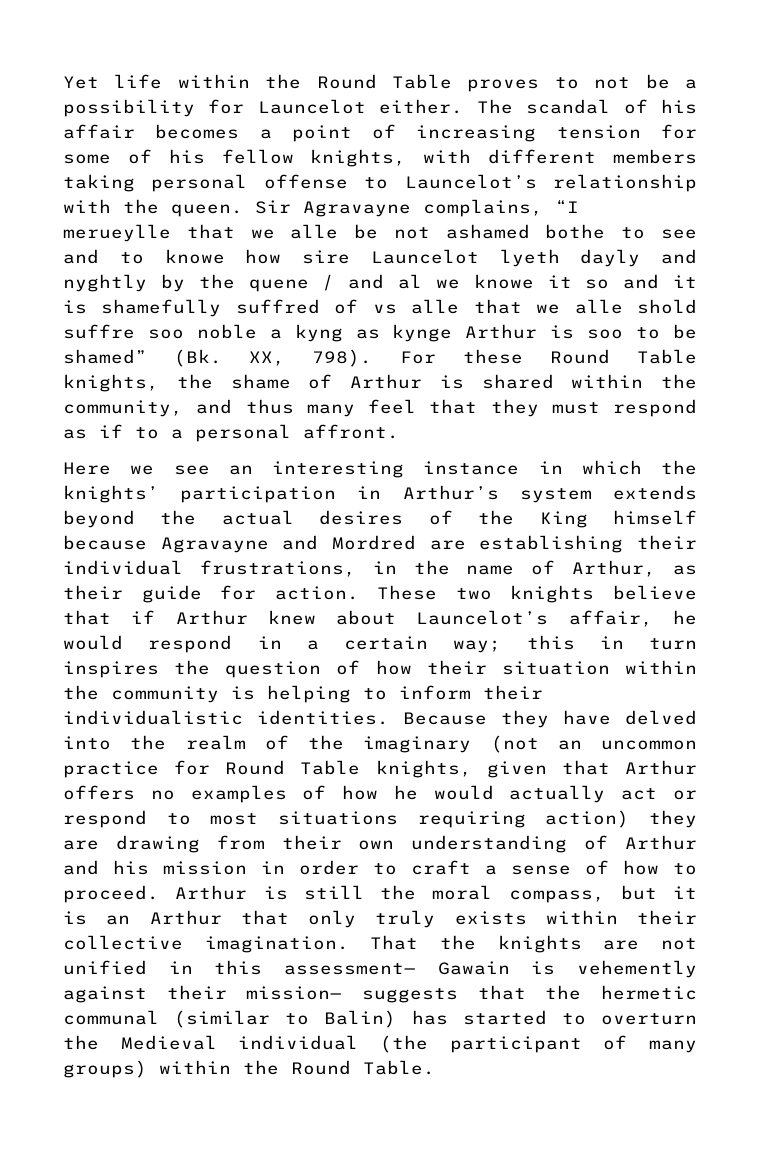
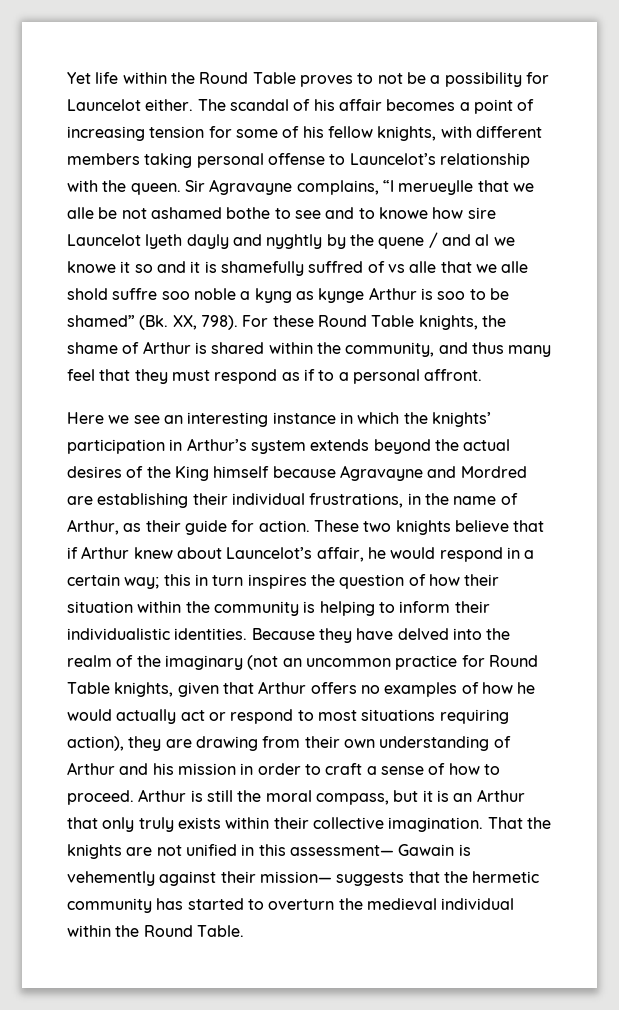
[545,810,630,828] action) -> [67,736,124,751] action),
[63,1010,397,1028] communal (similar to Balin) -> [67,898,152,913] community
[120,1035,697,1053] [63,1060,147,1078] Medieval individual (the participant of many groups) -> [366,898,515,910] medieval individual

